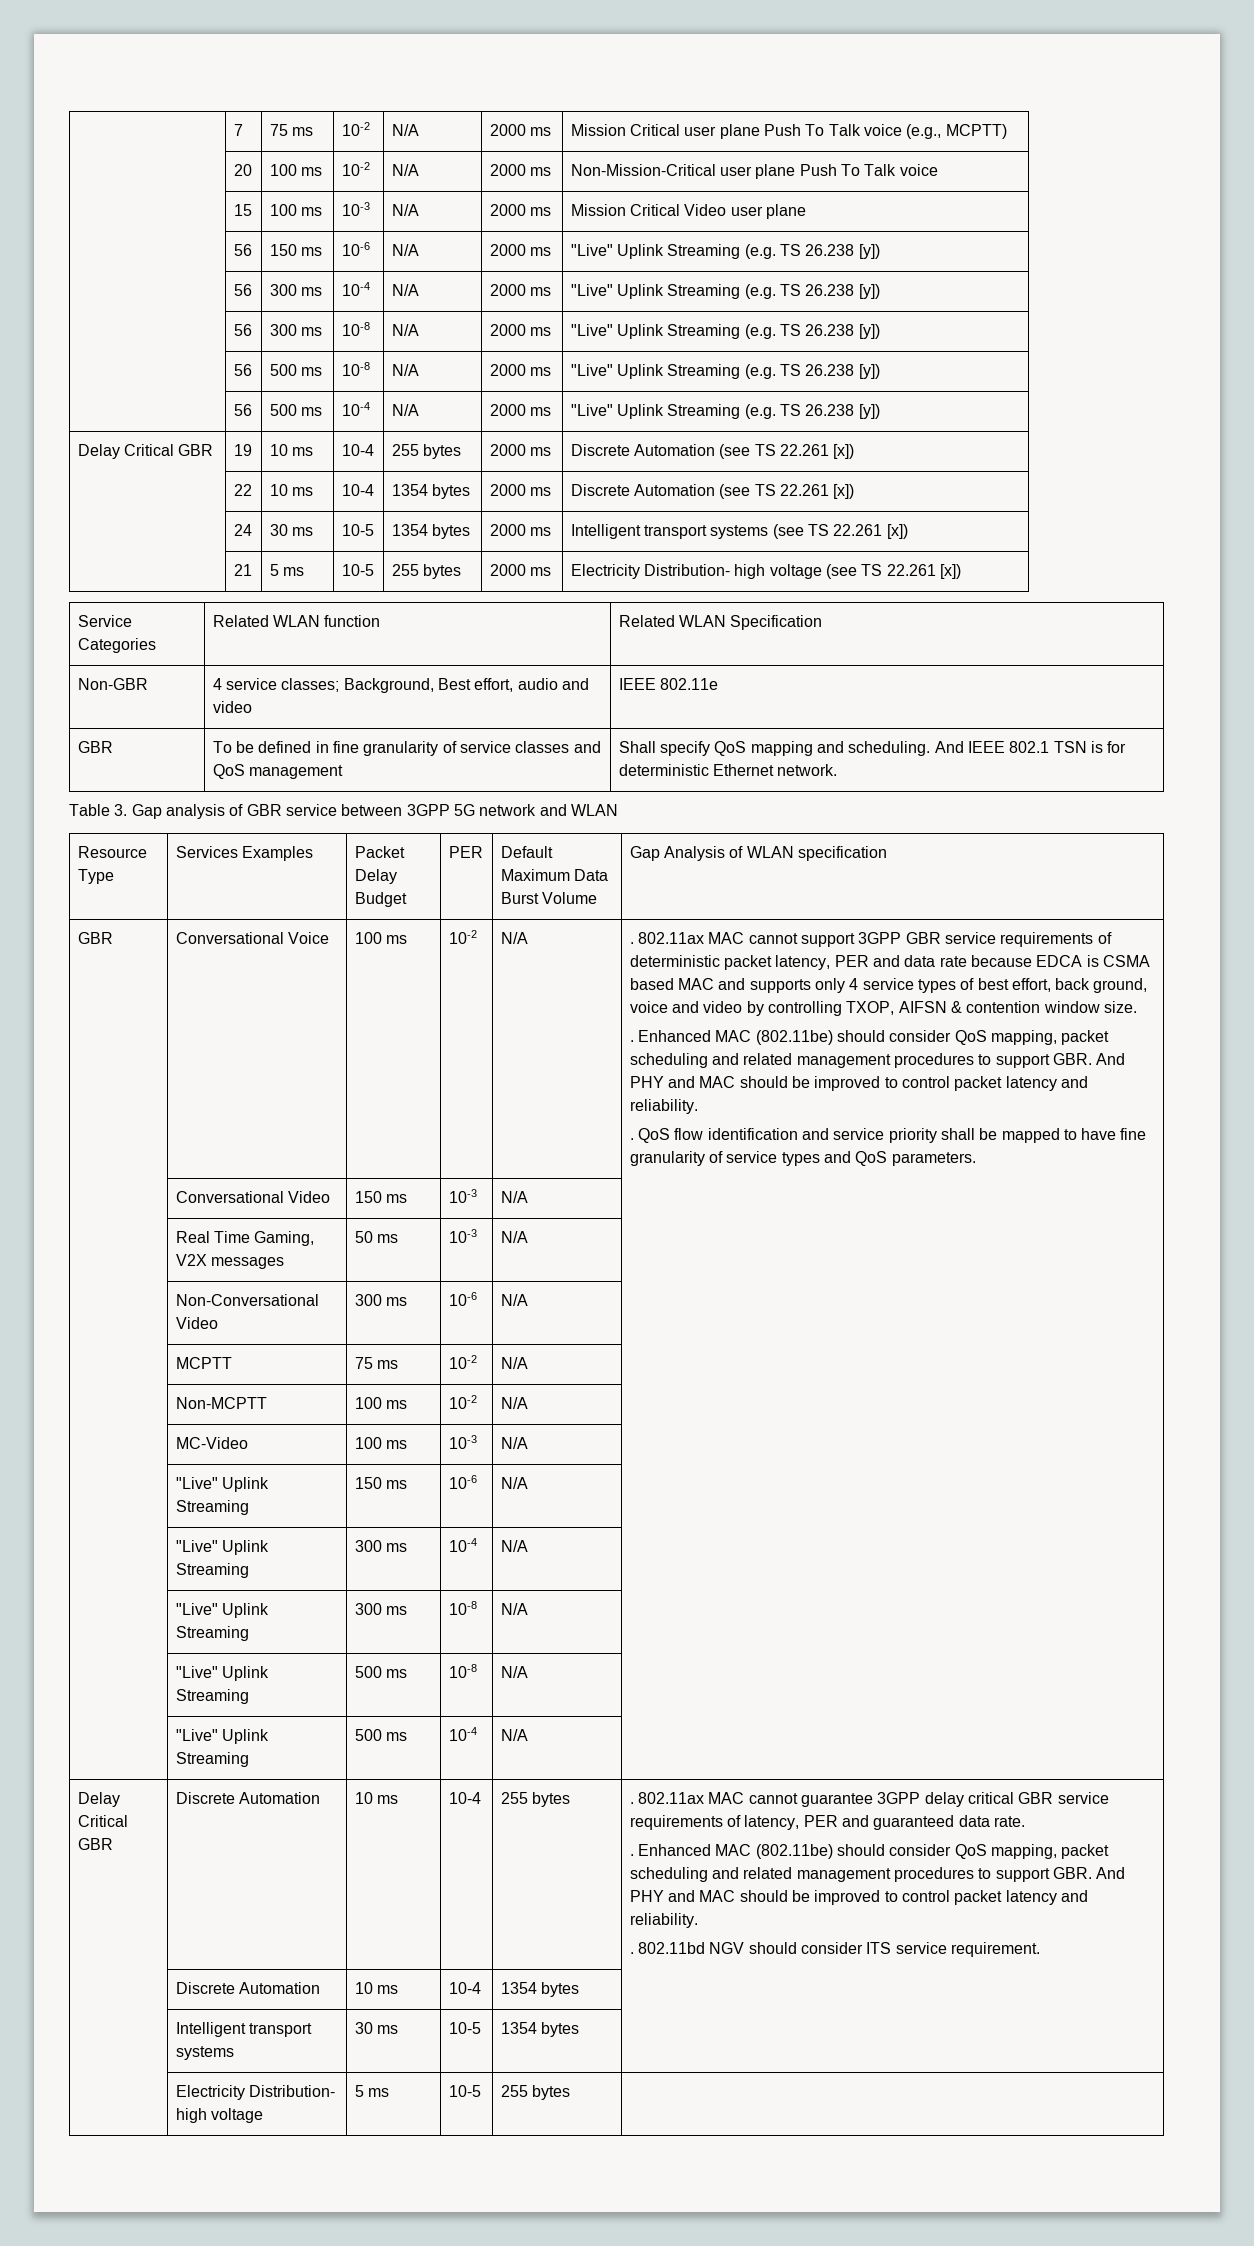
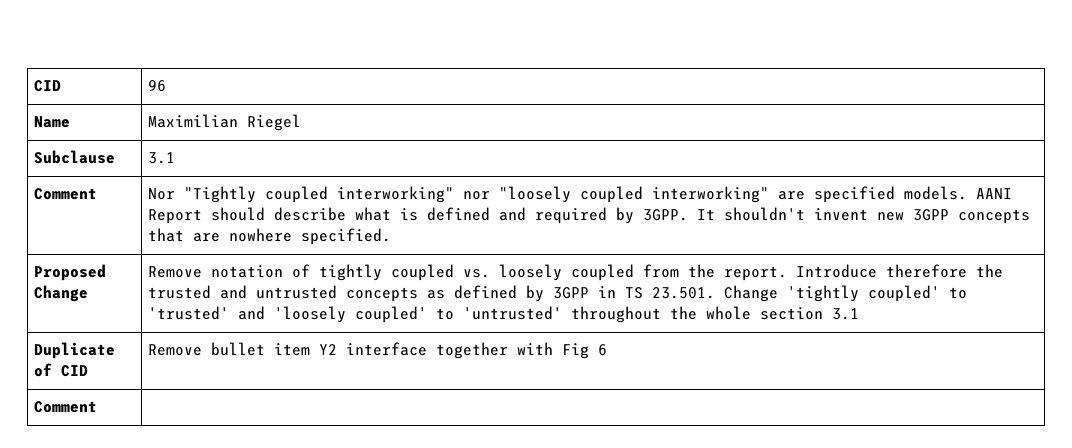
[233,124,243,136] [269,124,313,136] [341,122,370,136] [391,124,419,136] [489,124,551,136] [570,124,1007,139] [233,164,252,176] [269,164,322,176] [341,162,370,176] [391,164,419,176] [489,164,551,176] [570,164,938,179] [233,204,252,216] [269,204,322,216] [341,202,370,216] [391,204,419,216] [489,204,551,216] [570,204,806,219] [233,244,252,256] [269,244,322,256] [341,242,370,256] [391,244,419,256] [489,244,551,256] [570,244,880,259] [233,284,252,296] [269,284,322,296] [341,282,370,296] [391,284,419,296] [489,284,551,296] [570,284,880,299] [233,324,252,336] [269,324,322,336] [341,322,370,336] [391,324,419,336] [489,324,551,336] [570,324,880,339] [233,364,252,376] [269,364,322,376] [341,362,370,376] [391,364,419,376] [489,364,551,376] [570,364,880,379] [233,404,252,416] [269,404,322,416] [341,402,370,416] [391,404,419,416] [489,404,551,416] [570,404,880,419] [77,444,214,459] [233,444,252,456] [269,444,313,456] [341,444,374,456] [391,444,461,459] [489,444,551,456] [570,444,855,459] [233,484,252,496] [269,484,313,496] [341,484,374,496] [391,484,470,499] [489,484,551,496] [570,484,855,499] [233,524,252,536] [269,524,313,536] [341,524,374,536] [391,524,470,539] [489,524,551,536] [570,524,908,539] [233,564,252,576] [269,564,304,576] [341,564,374,576] [391,564,461,579] [489,564,551,576] [570,564,961,579] [77,615,132,627] [77,638,156,653] [212,615,381,627] [618,615,823,630] [77,678,148,690] [212,678,589,693] [212,701,252,713] [618,678,718,690] [77,741,113,753] [212,741,601,756] [212,764,343,779] [618,741,1127,756] [618,764,838,776] [69,804,618,819] [77,846,147,858] [77,869,114,884] [175,846,313,861] [354,846,405,858] [354,869,397,884] [354,892,407,907] [448,846,483,858] [500,846,553,858] [500,869,608,881] [500,892,597,904] [629,846,887,861] [77,932,113,944] [175,932,329,944] [354,932,407,944] [448,930,477,944] [500,932,528,944] [629,932,1112,947] [629,955,1150,970] [629,978,1148,993] [629,1001,1137,1016] [629,1030,1110,1045] [629,1053,1126,1068] [629,1076,1088,1091] [629,1099,698,1114] [629,1128,1147,1143] [629,1151,976,1166] [175,1191,330,1203] [354,1191,407,1203] [448,1189,477,1203] [500,1191,528,1203] [175,1231,315,1246] [175,1254,284,1269] [354,1231,398,1243] [448,1229,477,1243] [500,1231,528,1243] [175,1294,319,1306] [175,1317,218,1329] [354,1294,407,1306] [448,1292,477,1306] [500,1294,528,1306] [175,1357,232,1369] [354,1357,398,1369] [448,1355,477,1369] [500,1357,528,1369] [175,1397,267,1409] [354,1397,407,1409] [448,1395,477,1409] [500,1397,528,1409] [175,1437,248,1449] [354,1437,407,1449] [448,1435,477,1449] [500,1437,528,1449] [175,1477,269,1492] [175,1500,249,1515] [354,1477,407,1489] [448,1475,477,1489] [500,1477,528,1489] [175,1540,269,1555] [175,1563,249,1578] [354,1540,407,1552] [448,1538,477,1552] [500,1540,528,1552] [175,1603,269,1618] [175,1626,249,1641] [354,1603,407,1615] [448,1601,477,1615] [500,1603,528,1615] [175,1666,269,1681] [175,1689,249,1704] [354,1666,407,1678] [448,1664,477,1678] [500,1666,528,1678] [175,1729,269,1744] [175,1752,249,1767] [354,1729,407,1741] [448,1727,477,1741] [500,1729,528,1741] [77,1792,120,1807] [77,1815,128,1827] [77,1838,113,1850] [175,1792,320,1804] [354,1792,398,1804] [448,1792,481,1804] [500,1792,570,1807] [629,1792,1109,1807] [629,1815,1025,1830] [629,1844,1110,1859] [629,1867,1126,1882] [629,1890,1088,1905] [629,1913,698,1928] [629,1942,1040,1957] [175,1982,320,1994] [354,1982,398,1994] [448,1982,481,1994] [500,1982,579,1997] [175,2022,312,2037] [175,2046,234,2060] [354,2022,398,2034] [448,2022,481,2034] [500,2022,579,2037] [175,2085,335,2100] [175,2108,263,2123] [354,2085,389,2097] [448,2085,481,2097] [500,2085,570,2100] | 7 | 75 ms | 10-2 | N/A | 2000 ms | Mission Critical user plane Push To Talk voice (e.g., MCPTT) // | 20 | 100 ms | 10-2 | N/A | 2000 ms | Non-Mission-Critical user plane Push To Talk voice // | 15 | 100 ms | 10-3 | N/A | 2000 ms | Mission Critical Video user plane // | 56 | 150 ms | 10-6 | N/A | 2000 ms | "Live" Uplink Streaming (e.g. TS 26.238 [y]) // | 56 | 300 ms | 10-4 | N/A | 2000 ms | "Live" Uplink Streaming (e.g. TS 26.238 [y]) // | 56 | 300 ms | 10-8 | N/A | 2000 ms | "Live" Uplink Streaming (e.g. TS 26.238 [y]) // | 56 | 500 ms | 10-8 | N/A | 2000 ms | "Live" Uplink Streaming (e.g. TS 26.238 [y]) // | 56 | 500 ms | 10-4 | N/A | 2000 ms | "Live" Uplink Streaming (e.g. TS 26.238 [y]) // Delay Critical GBR | 19 | 10 ms | 10-4 | 255 bytes | 2000 ms | Discrete Automation (see TS 22.261 [x]) // | 22 | 10 ms | 10-4 | 1354 bytes | 2000 ms | Discrete Automation (see TS 22.261 [x]) // | 24 | 30 ms | 10-5 | 1354 bytes | 2000 ms | Intelligent transport systems (see TS 22.261 [x]) // | 21 | 5 ms | 10-5 | 255 bytes | 2000 ms | Electricity Distribution- high voltage (see TS 22.261 [x]) // Service Categories | Related WLAN function | Related WLAN Specification // Non-GBR | 4 service classes; Background, Best effort, audio and video | IEEE 802.11e // GBR | To be defined in fine granularity of service classes and QoS management | Shall specify QoS mapping and scheduling. And IEEE 802.1 TSN is for deterministic Ethernet network. // Table 3. Gap analysis of GBR service between 3GPP 5G network and WLAN // Resource Type | Services Examples | Packet Delay Budget | PER | Default Maximum Data Burst Volume | Gap Analysis of WLAN specification // GBR | Conversational Voice | 100 ms | 10-2 | N/A | . 802.11ax MAC cannot support 3GPP GBR service requirements of deterministic packet latency, PER and data rate because EDCA is CSMA based MAC and supports only 4 service types of best effort, back ground, voice and video by controlling TXOP, AIFSN & contention window size. // . Enhanced MAC (802.11be) should consider QoS mapping, packet scheduling and related management procedures to support GBR. And PHY and MAC should be improved to control packet latency and reliability. // . QoS flow identification and service priority shall be mapped to have fine granularity of service types and QoS parameters. // | Conversational Video | 150 ms | 10-3 | N/A | // | Real Time Gaming, V2X messages | 50 ms | 10-3 | N/A | // | Non-Conversational Video | 300 ms | 10-6 | N/A | // | MCPTT | 75 ms | 10-2 | N/A | // | Non-MCPTT | 100 ms | 10-2 | N/A | // | MC-Video | 100 ms | 10-3 | N/A | // | "Live" Uplink Streaming | 150 ms | 10-6 | N/A | // | "Live" Uplink Streaming | 300 ms | 10-4 | N/A | // | "Live" Uplink Streaming | 300 ms | 10-8 | N/A | // | "Live" Uplink Streaming | 500 ms | 10-8 | N/A | // | "Live" Uplink Streaming | 500 ms | 10-4 | N/A | // Delay Critical GBR | Discrete Automation | 10 ms | 10-4 | 255 bytes | . 802.11ax MAC cannot guarantee 3GPP delay critical GBR service requirements of latency, PER and guaranteed data rate. // . Enhanced MAC (802.11be) should consider QoS mapping, packet scheduling and related management procedures to support GBR. And PHY and MAC should be improved to control packet latency and reliability. // . 802.11bd NGV should consider ITS service requirement. // | Discrete Automation | 10 ms | 10-4 | 1354 bytes | // | Intelligent transport systems | 30 ms | 10-5 | 1354 bytes | // | Electricity Distribution- high voltage | 5 ms | 10-5 | 255 bytes -> [33,80,61,92] [147,80,166,92] [33,116,70,128] [147,114,301,131] [33,150,115,164] [147,152,175,164] [33,188,97,200] [147,186,1012,203] [147,207,1030,224] [147,228,391,245] [33,264,106,281] [33,285,88,302] [147,264,1003,281] [147,285,967,302] [147,306,859,323] [33,342,115,359] [33,363,88,377] [147,342,607,359] [33,401,97,413] CID | 96 // Name | Maximilian Riegel // Subclause | 3.1 // Comment | Nor "Tightly coupled interworking" nor "loosely coupled interworking" are specified models. AANI Report should describe what is defined and required by 3GPP. It shouldn't invent new 3GPP concepts that are nowhere specified. // Proposed Change | Remove notation of tightly coupled vs. loosely coupled from the report. Introduce therefore the trusted and untrusted concepts as defined by 3GPP in TS 23.501. Change 'tightly coupled' to 'trusted' and 'loosely coupled' to 'untrusted' throughout the whole section 3.1 // Duplicate of CID | Remove bullet item Y2 interface together with Fig 6 // Comment

